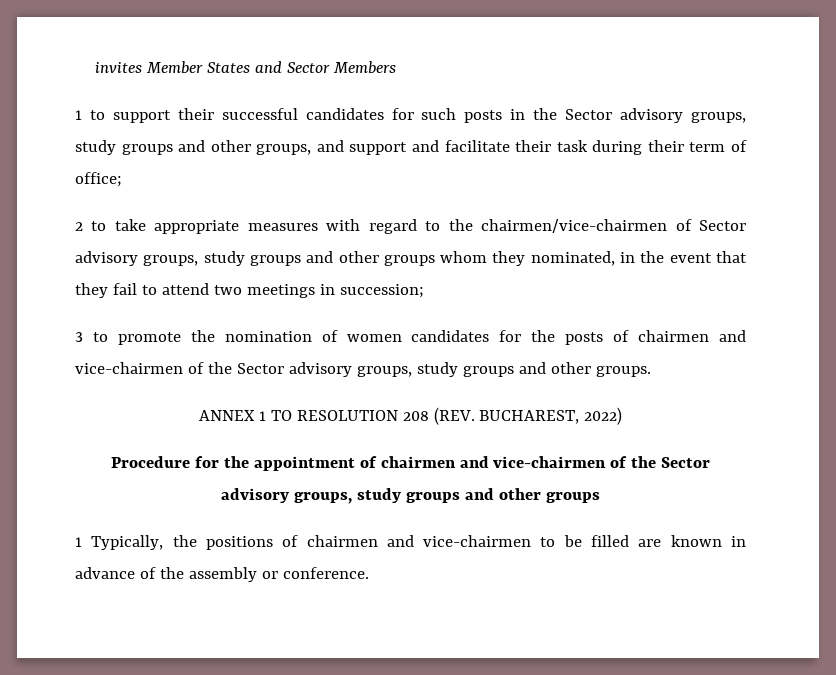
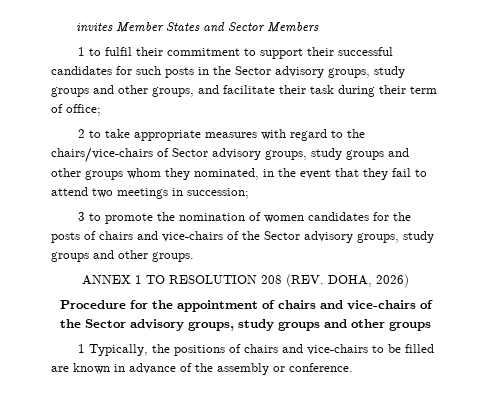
(105, 115) none -> [104,47,256,56] fulfil their commitment to
[349,140,439,155] support and -> (219, 89) none
[481,219,668,233] chairmen/vice-chairmen -> [51,147,153,163] chairs/vice-chairs
[638,330,746,342] [75,362,183,374] chairmen and vice-chairmen -> [99,231,223,242] chairs and vice-chairs
[479,407,623,425] BUCHAREST, 2022) -> [328,274,409,287] DOHA, 2026)
[380,456,607,468] chairmen and vice-chairmen -> [277,300,416,310] chairs and vice-chairs
[306,535,532,547] chairmen and vice-chairmen -> [243,344,368,355] chairs and vice-chairs

